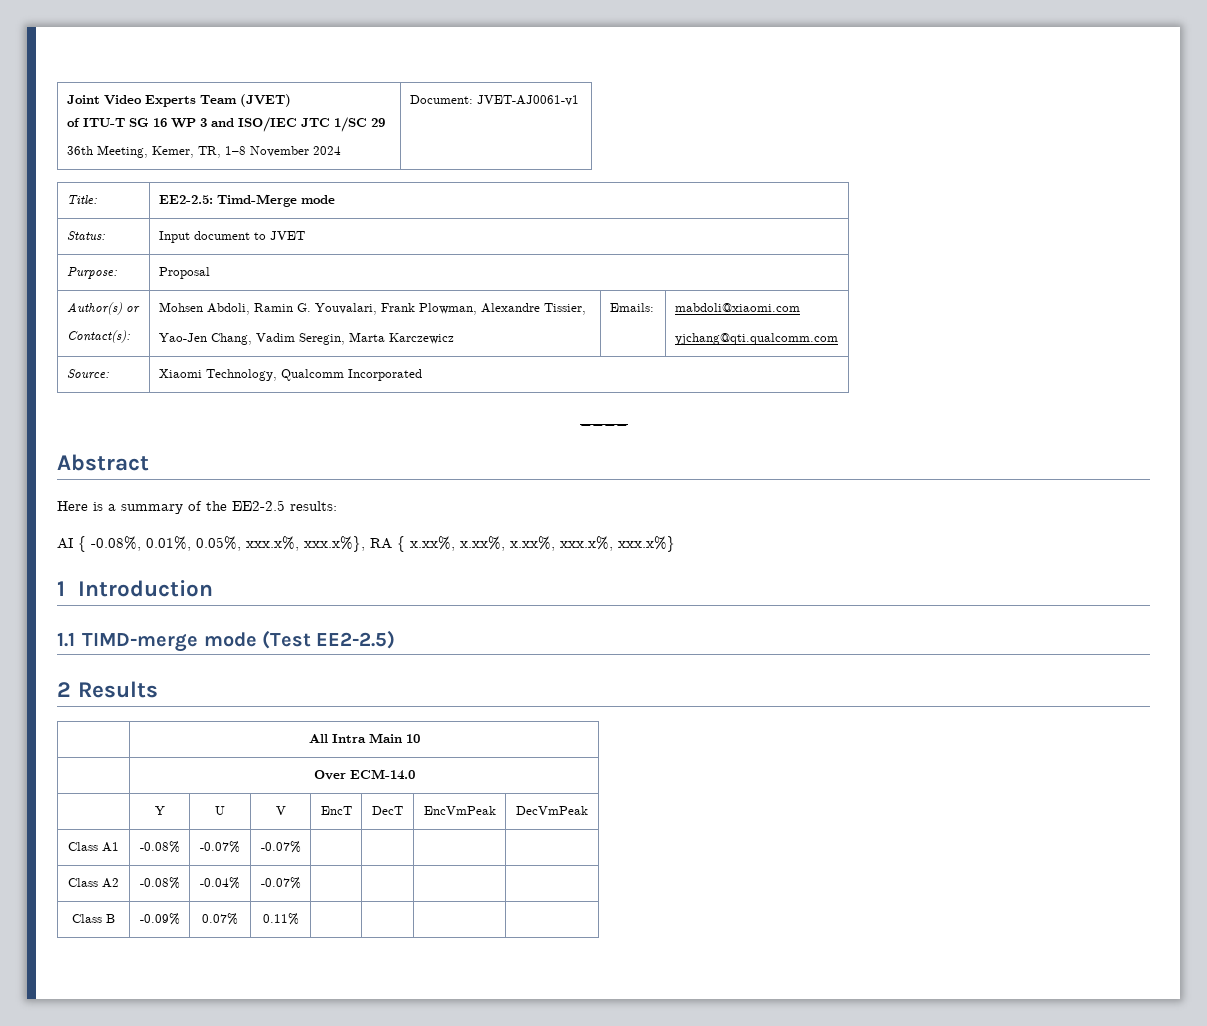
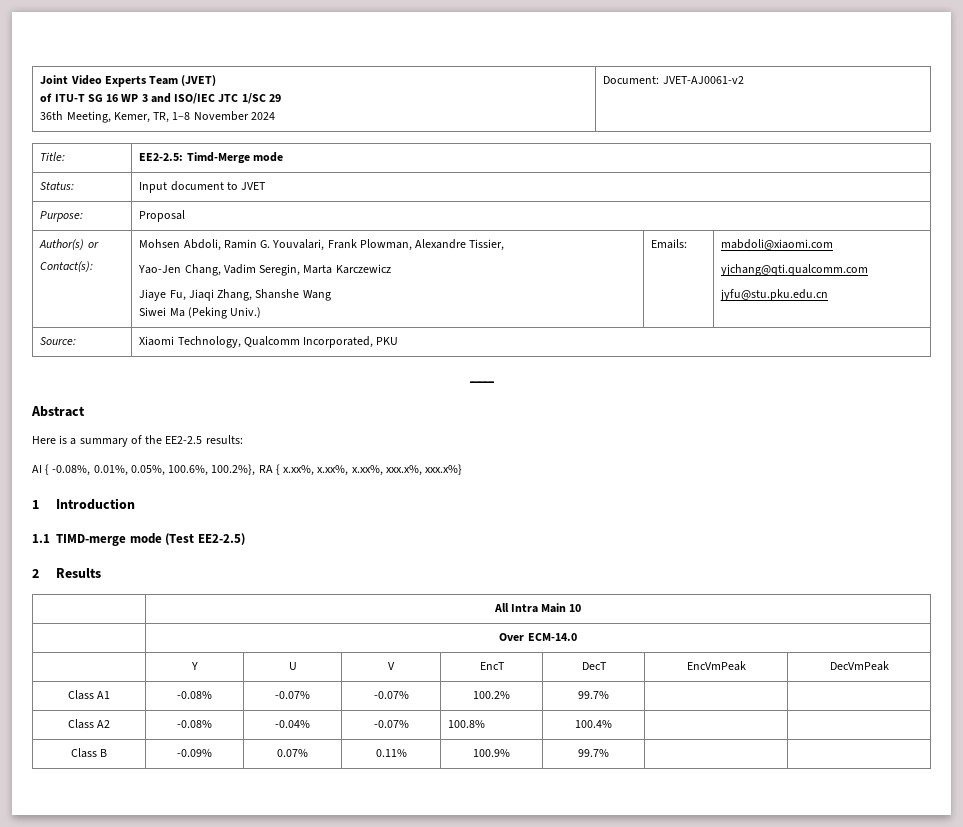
[476,95,579,106] JVET-AJ0061-v1 -> [662,76,744,84] JVET-AJ0061-v2
(454, 338) none -> [139,289,331,301] [139,307,262,319] // Jiaye Fu, Jiaqi Zhang, Shanshe Wang // Siwei Ma (Peking Univ.)
(838, 339) none -> [720,289,829,301] // jyfu@stu.pku.edu.cn
[347,369,422,381] Incorporated -> [303,336,399,348] Incorporated, PKU
[246,536,365,552] xxx.x%, xxx.x%}, -> [168,464,256,476] 100.6%, 100.2%},
(301, 847) | -> [473,691,510,699] [578,691,609,699] 100.2% | 99.7%
(301, 883) | -> [448,720,486,728] [575,720,612,728] 100.8% | 100.4%
(299, 919) | -> [473,749,510,757] [578,749,609,757] 100.9% | 99.7%

